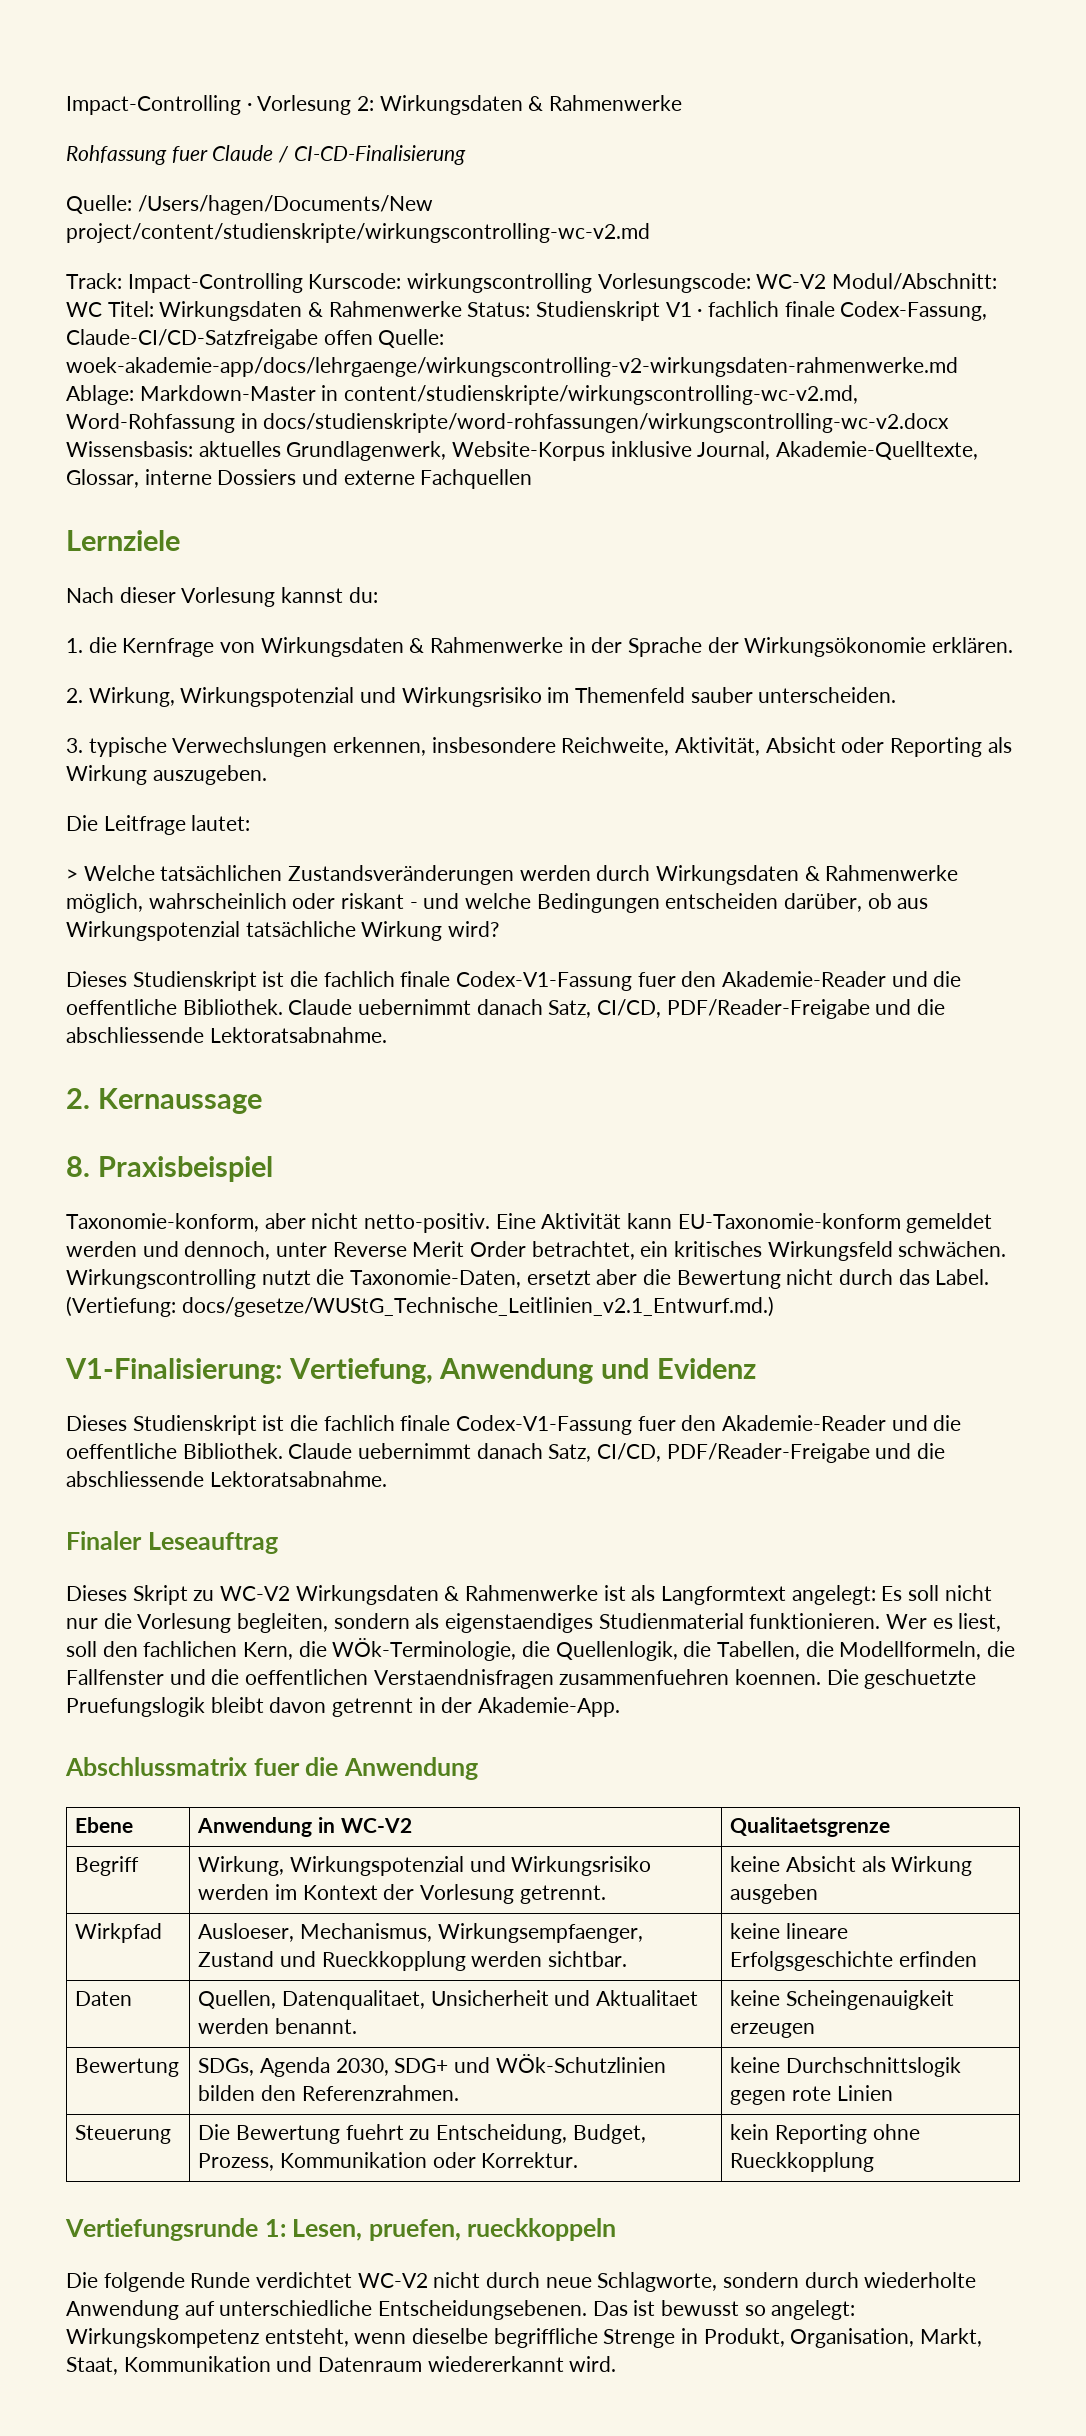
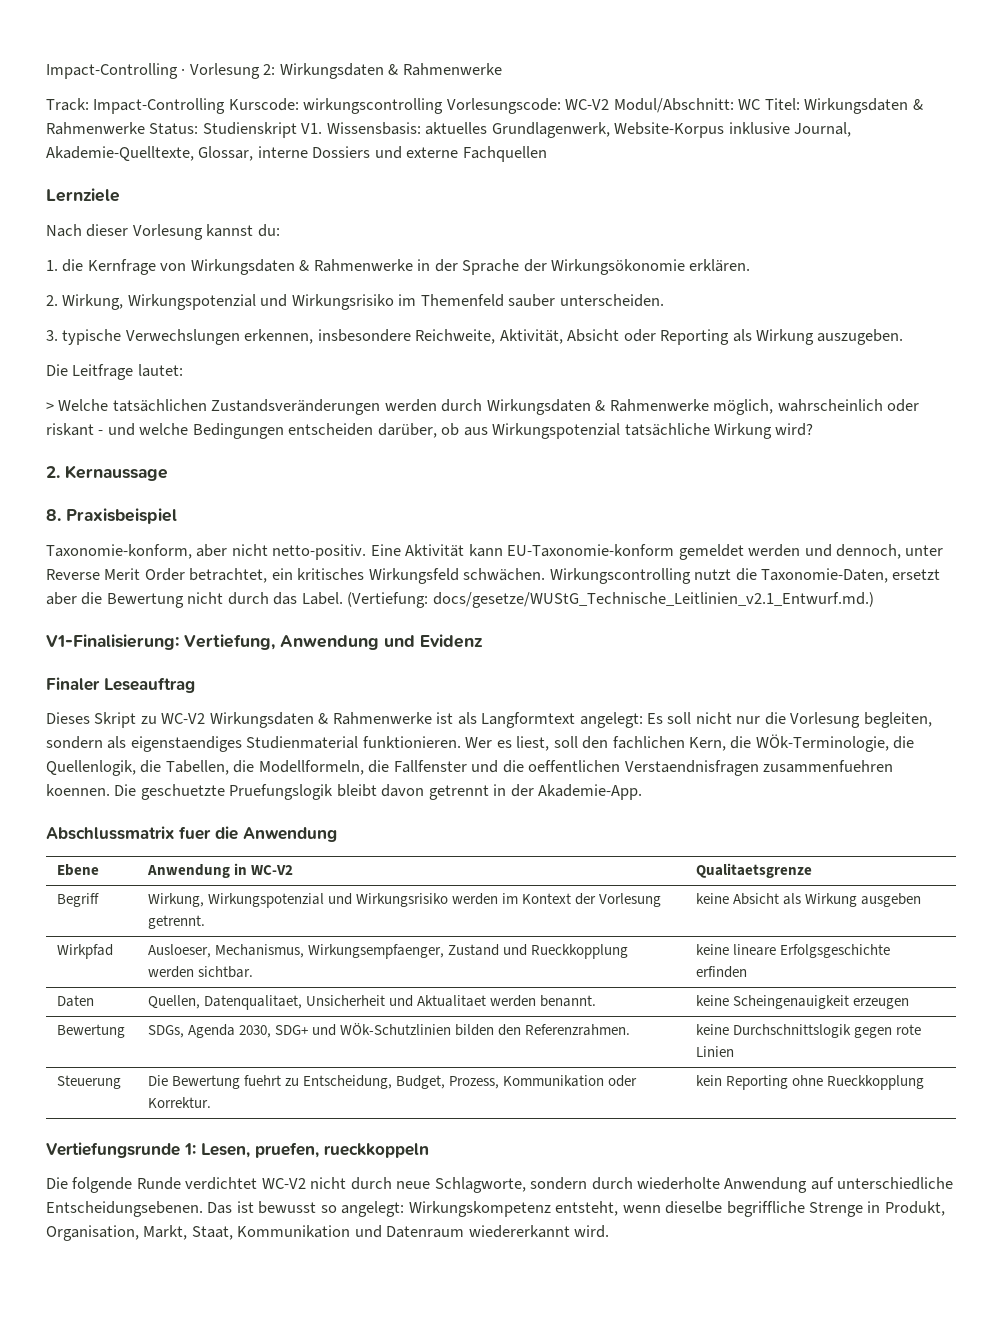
[66,145,466,165] [66,195,433,215] [66,223,650,243] // Rohfassung fuer Claude / CI-CD-Finalisierung // Quelle: /Users/hagen/Documents/New project/content/studienskripte/wirkungscontrolling-wc-v2.md -> (502, 69) none
[665,301,988,321] [66,329,445,349] [66,357,958,377] [66,385,859,405] [66,413,950,433] V1 · fachlich finale Codex-Fassung, Claude-CI/CD-Satzfreigabe offen Quelle: woek-akademie-app/docs/lehrgaenge/wirkungscontrolling-v2-wirkungsdaten-rahmenwerke.md Ablage: Markdown-Master in content/studienskripte/wirkungscontrolling-wc-v2.md, Word-Rohfassung in docs/studienskripte/word-rohfassungen/wirkungscontrolling-wc-v2.docx -> [301,123,323,134] V1.
[66,971,962,991] [66,999,946,1019] [66,1027,387,1043] // Dieses Studienskript ist die fachlich finale Codex-V1-Fassung fuer den Akademie-Reader und die oeffentliche Bibliothek. Claude uebernimmt danach Satz, CI/CD, PDF/Reader-Freigabe und die abschliessende Lektoratsabnahme. -> (814, 429) none
[66,1415,962,1435] [66,1443,946,1463] [66,1471,387,1487] // Dieses Studienskript ist die fachlich finale Codex-V1-Fassung fuer den Akademie-Reader und die oeffentliche Bibliothek. Claude uebernimmt danach Satz, CI/CD, PDF/Reader-Freigabe und die abschliessende Lektoratsabnahme. -> (483, 641) none

